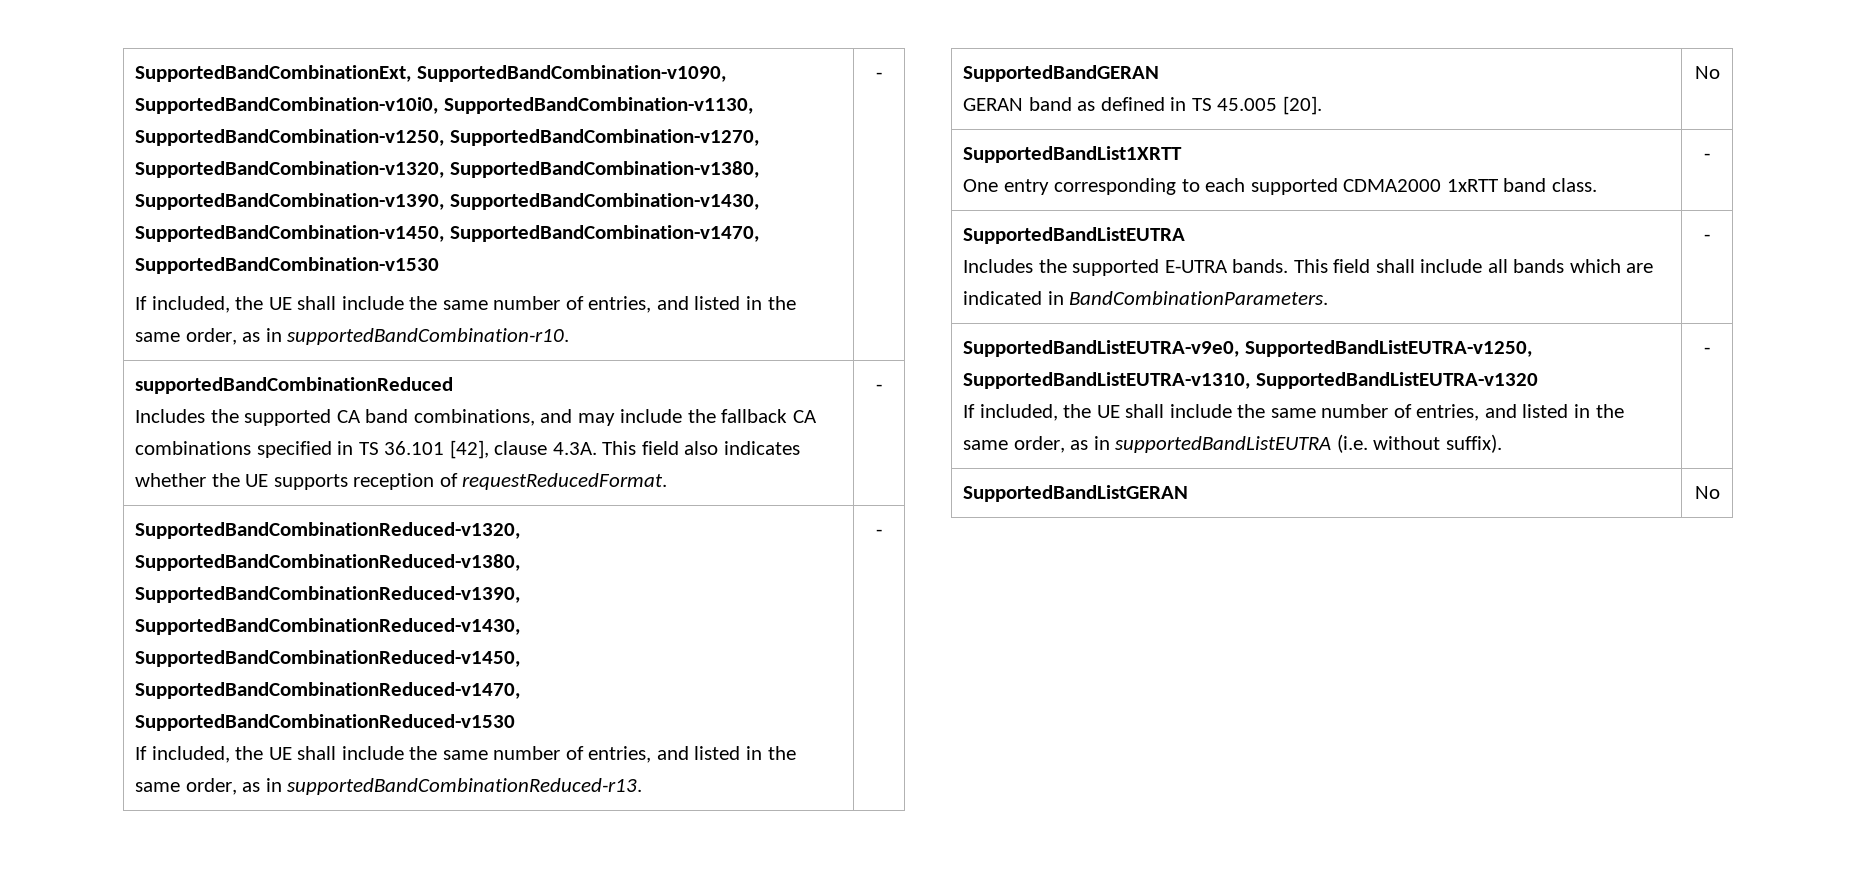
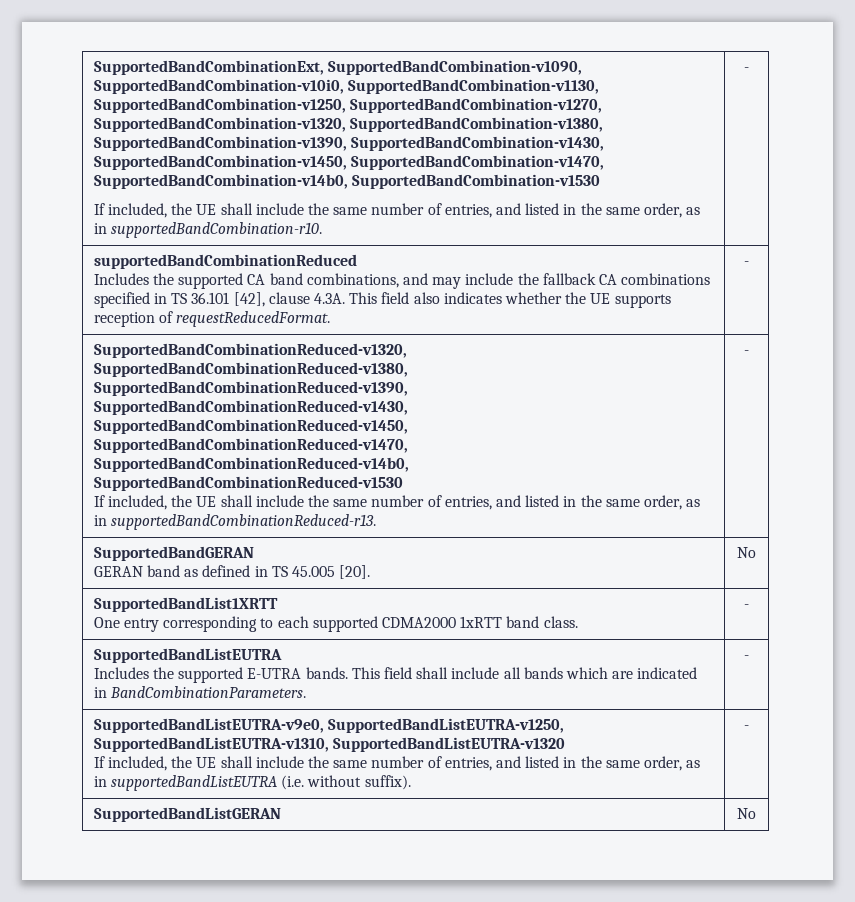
(759, 233) none -> [93,174,348,189] SupportedBandCombination-v14b0,
(521, 690) none -> [93,457,409,472] SupportedBandCombinationReduced-v14b0,

